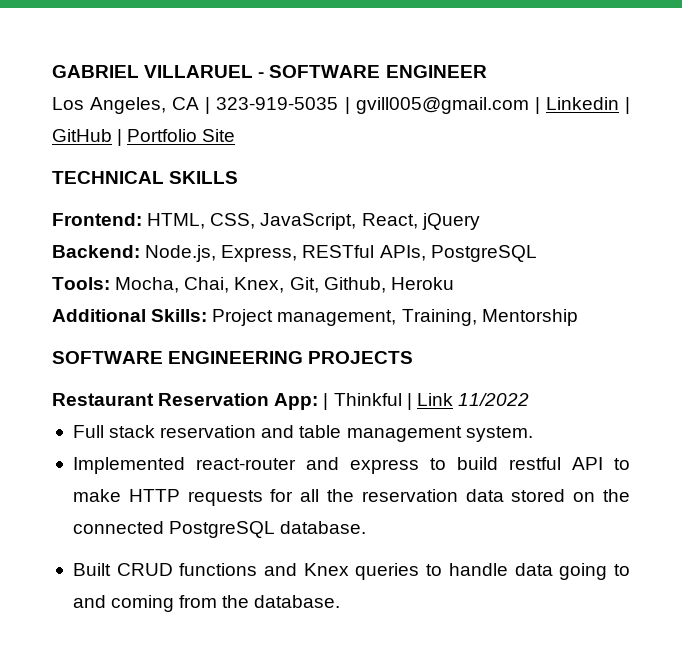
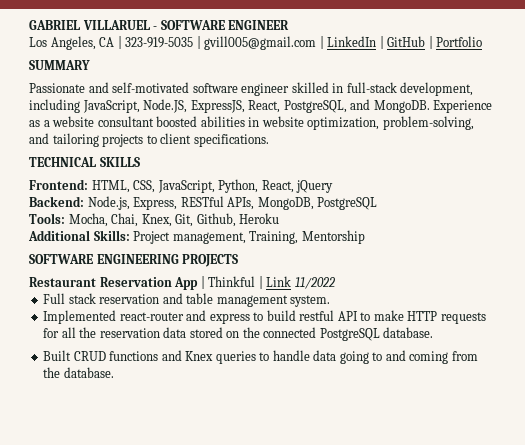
[545,97,619,110] Linkedin -> [327,36,377,47] LinkedIn
[202,129,236,142] Site -> [29,60,90,70] [29,82,474,96] [29,99,493,113] [29,116,474,130] [29,133,269,147] // SUMMARY // Passionate and self-motivated software engineer skilled in full-stack development, including JavaScript, Node.JS, ExpressJS, React, PostgreSQL, and MongoDB. Experience as a website consultant boosted abilities in website optimization, problem-solving, and tailoring projects to client specifications.
(357, 221) none -> [218,179,259,193] Python,
(426, 253) none -> [257,197,314,210] MongoDB,
[274,393,319,410] App: -> [174,277,199,290] App

